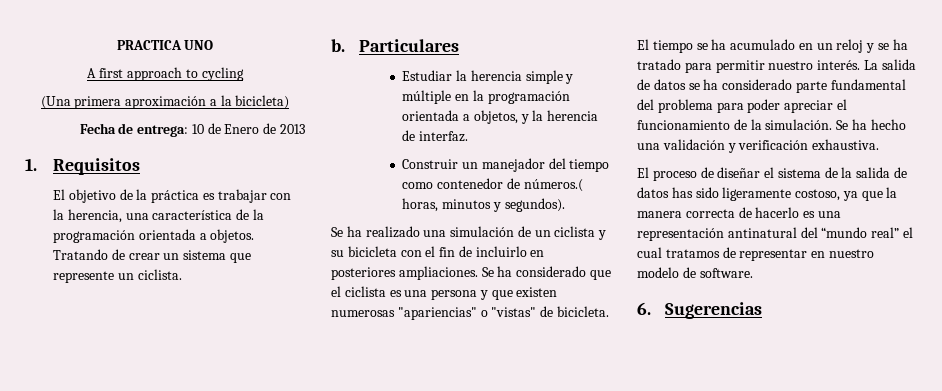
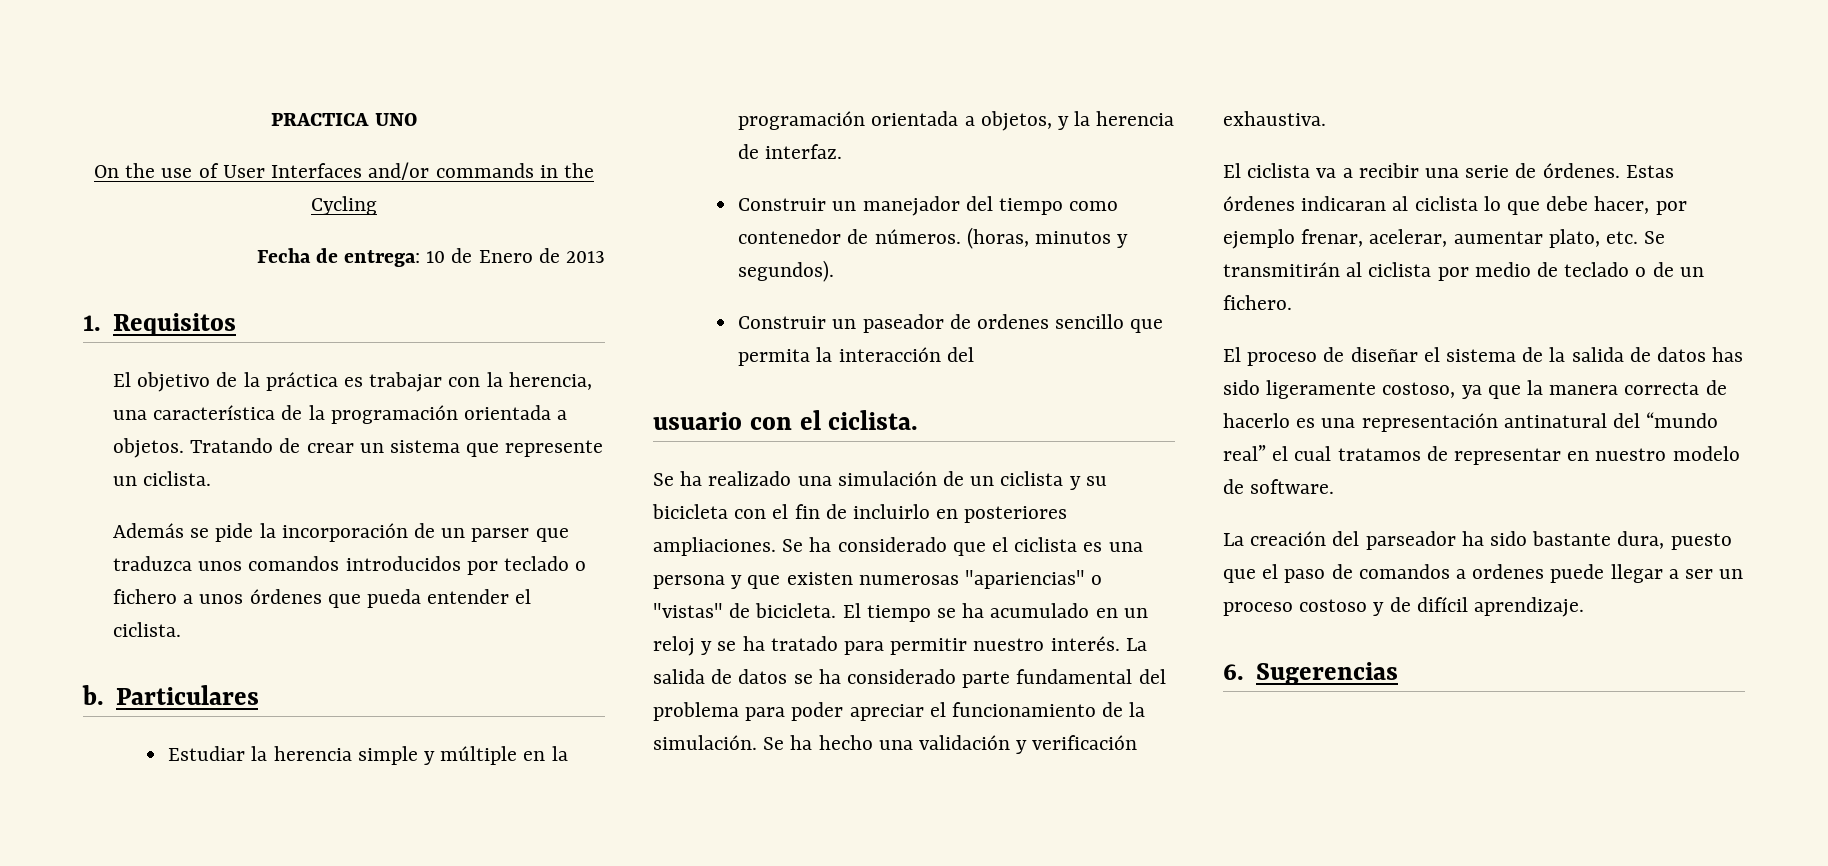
[87,67,244,81] [40,95,290,109] A first approach to cycling // (Una primera aproximación a la bicicleta) -> [94,162,594,180] [311,196,377,215] On the use of User Interfaces and/or commands in the Cycling
(182, 274) none -> [112,523,569,542] [112,556,587,575] [112,589,532,608] [112,622,181,637] // Además se pide la incorporación de un parser que traduzca unos comandos introducidos por teclado o fichero a unos órdenes que pueda entender el ciclista.
[523,179,583,192] [402,198,439,212] números.( horas, -> [874,227,1029,249] números. (horas,
(565, 205) none -> [738,314,1164,333] [738,347,974,366] [653,410,919,430] // Construir un paseador de ordenes sencillo que permita la interacción del // usuario con el ciclista.
(880, 144) none -> [1223,163,1674,178] [1223,196,1687,215] [1223,229,1666,249] [1223,262,1704,281] [1223,295,1292,310] // El ciclista va a recibir una serie de órdenes. Estas órdenes indicaran al ciclista lo que debe hacer, por ejemplo frenar, acelerar, aumentar plato, etc. Se transmitirán al ciclista por medio de teclado o de un fichero.
(753, 273) none -> [1223,531,1732,550] [1223,564,1744,583] [1223,597,1585,617] // La creación del parseador ha sido bastante dura, puesto que el paso de comandos a ordenes puede llegar a ser un proceso costoso y de difícil aprendizaje.

